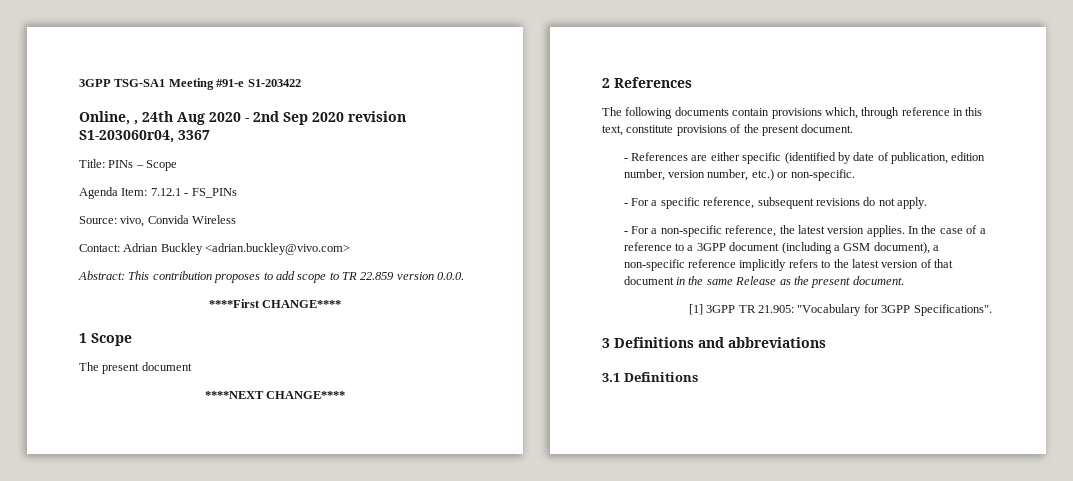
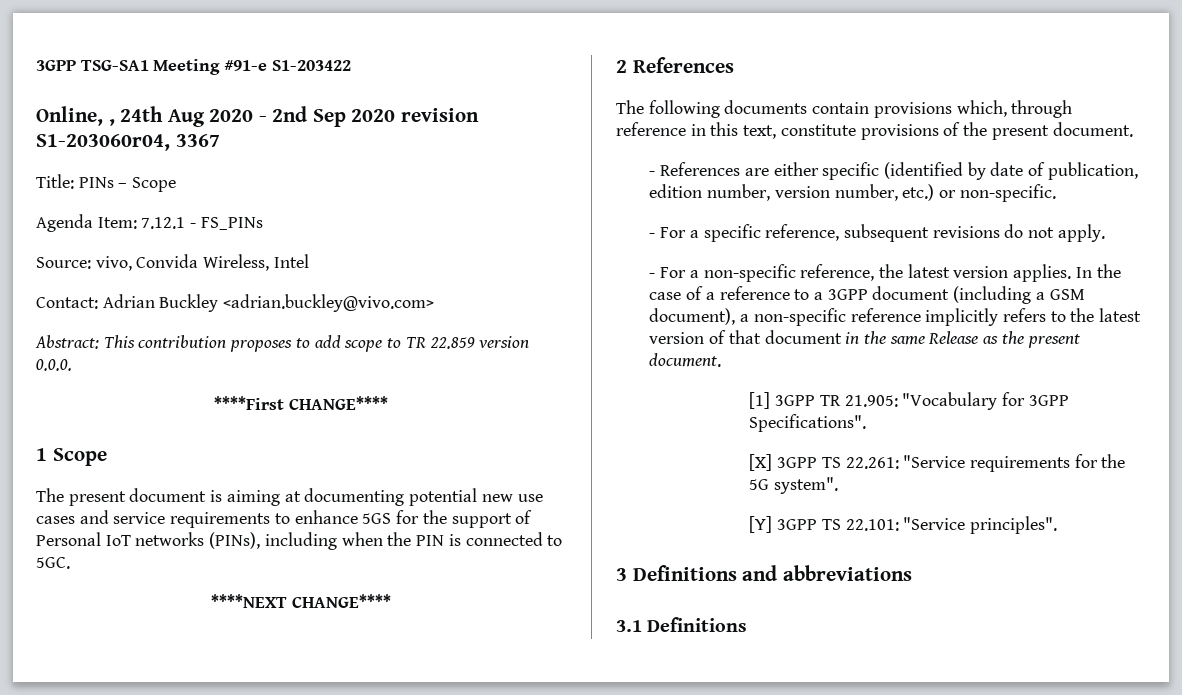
[192,215,237,224] Wireless -> [203,254,309,271] Wireless, Intel
(192, 366) none -> [210,488,543,506] [36,510,533,528] [36,532,563,550] [36,557,70,569] is aiming at documenting potential new use cases and service requirements to enhance 5GS for the support of Personal IoT networks (PINs), including when the PIN is connected to 5GC.
(992, 310) none -> [749,454,1126,472] [749,477,839,494] [749,516,1058,534] // [X] 3GPP TS 22.261: "Service requirements for the 5G system". // [Y] 3GPP TS 22.101: "Service principles".

